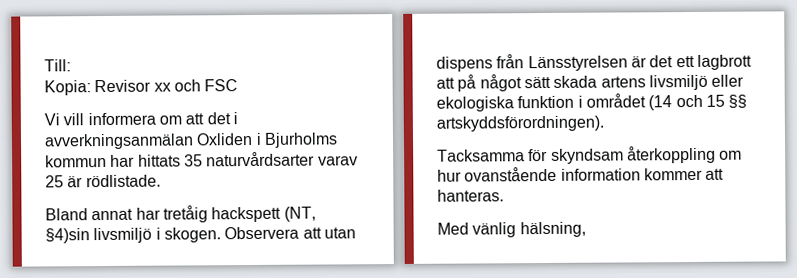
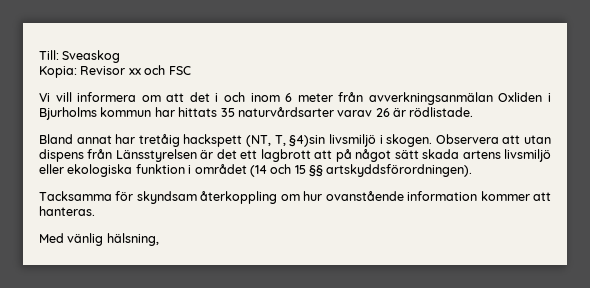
(71, 65) none -> [62,50,121,63] Sveaskog
(238, 118) none -> [224,92,364,102] och inom 6 meter från
[45,175,64,188] 25 -> [375,108,390,117] 26
(316, 214) none -> [274,135,286,146] T,

